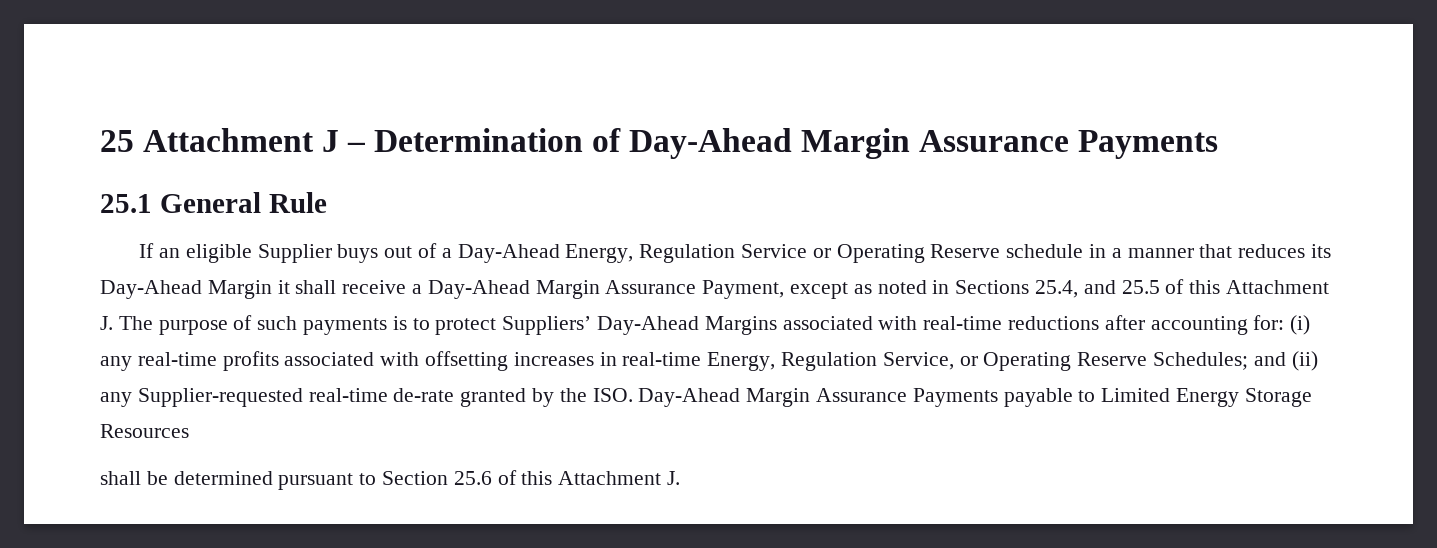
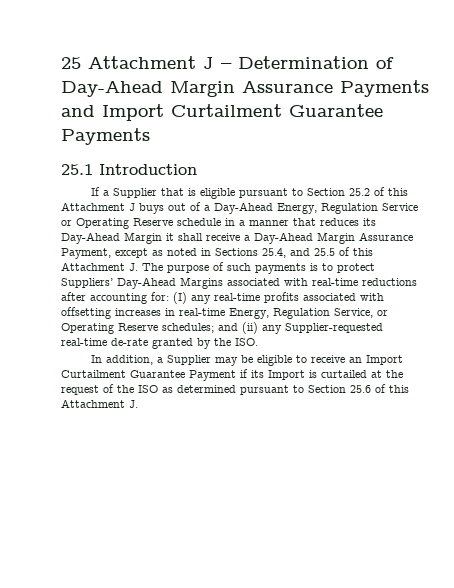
(1219, 144) none -> [61,104,383,121] [61,128,150,145] and Import Curtailment Guarantee Payments
[159,192,327,213] General Rule -> [99,164,197,175] Introduction
[158,244,332,263] an eligible Supplier -> [102,187,408,199] [61,202,135,211] a Supplier that is eligible pursuant to Section 25.2 of this Attachment J
[1290,315,1311,335] (i) -> [173,292,187,304] (I)
[1153,352,1249,370] Schedules; -> [162,323,214,333] schedules;
[638,388,1312,407] [100,424,189,438] [100,471,168,485] Day-Ahead Margin Assurance Payments payable to Limited Energy Storage Resources // shall be -> [90,355,403,366] [61,369,403,381] [61,384,173,395] // In addition, a Supplier may be eligible to receive an Import Curtailment Guarantee Payment if its Import is curtailed at the request of the ISO as

